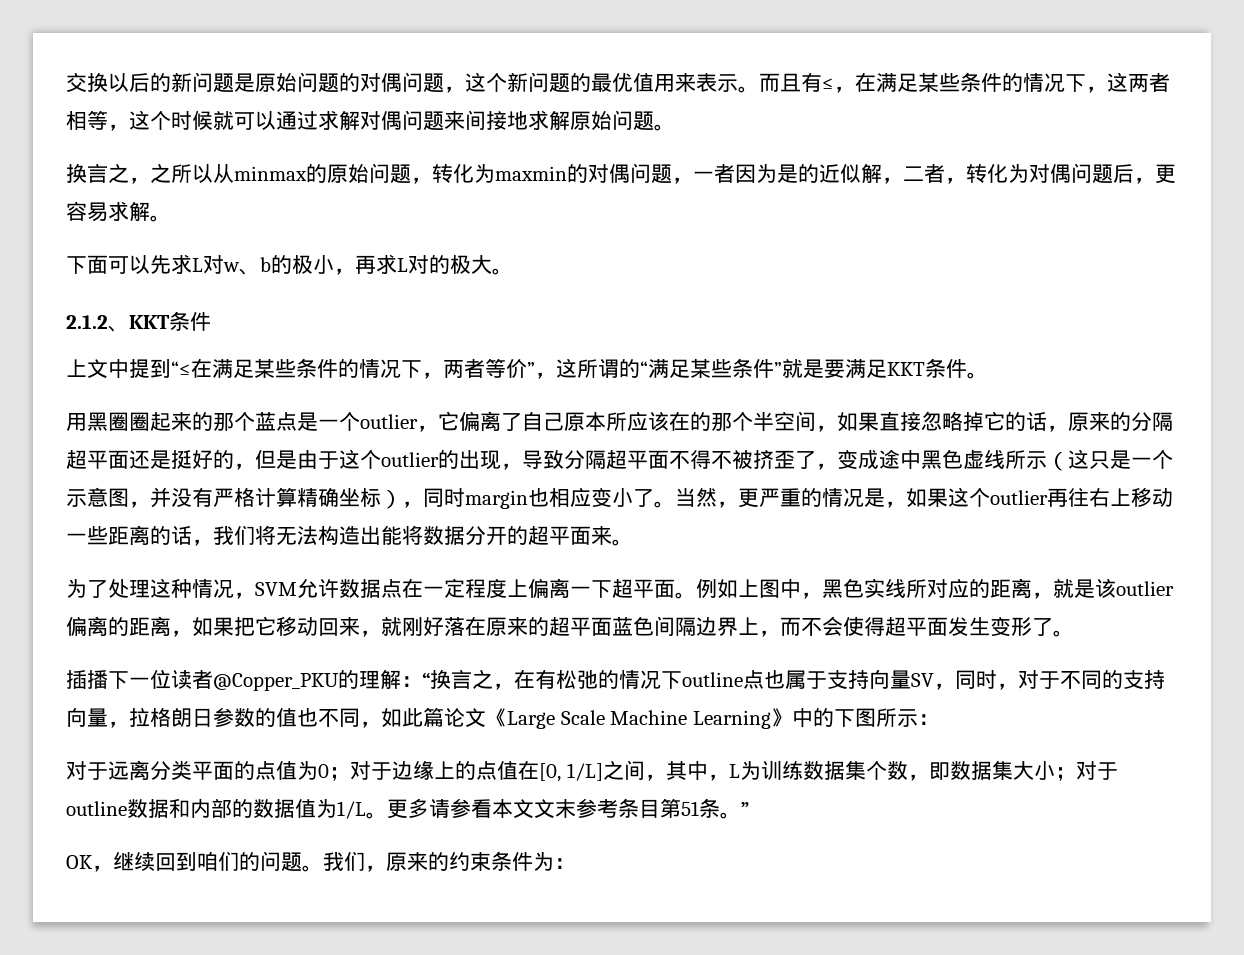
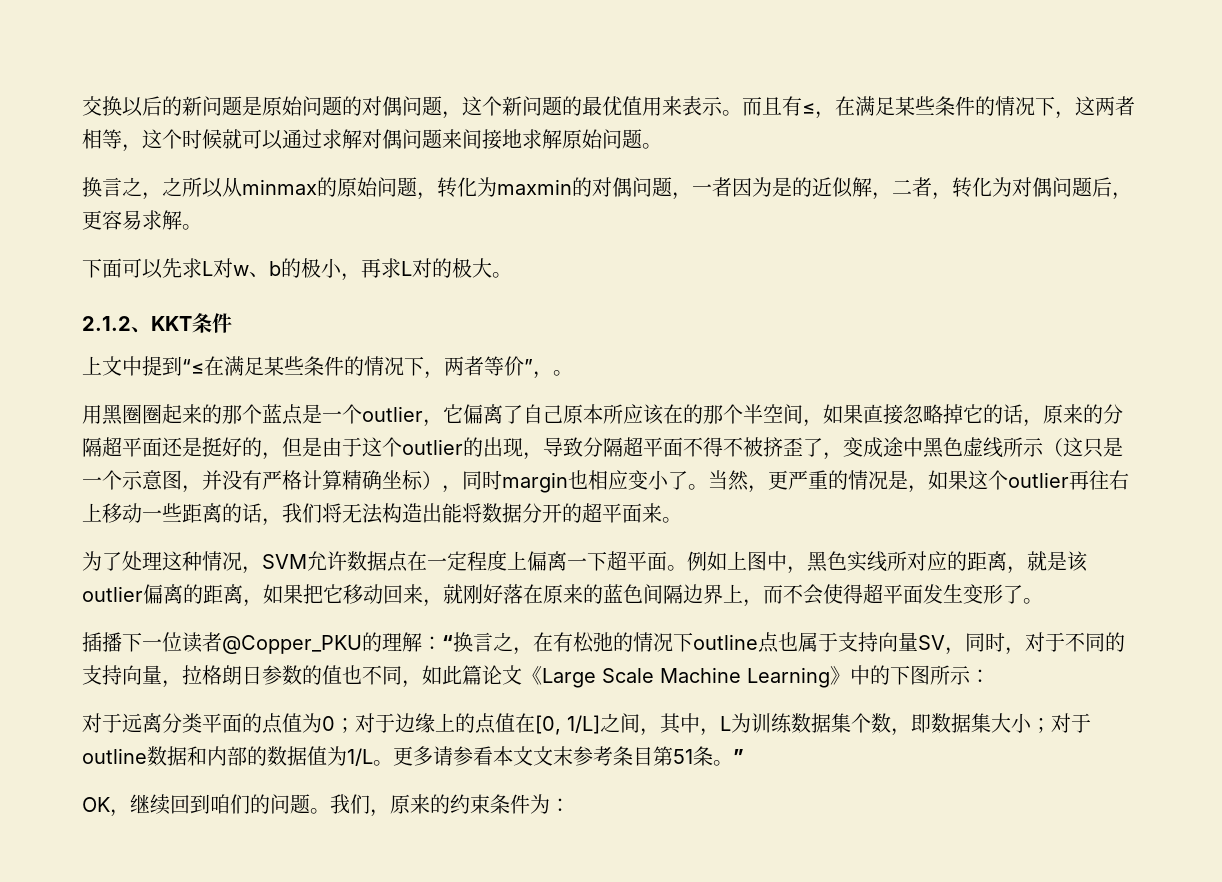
[556,358,967,378] 这所谓的“满足某些条件”就是要满足KKT条件 -> (553, 375) none
[549,617,612,637] 超平面 -> (603, 594) none

